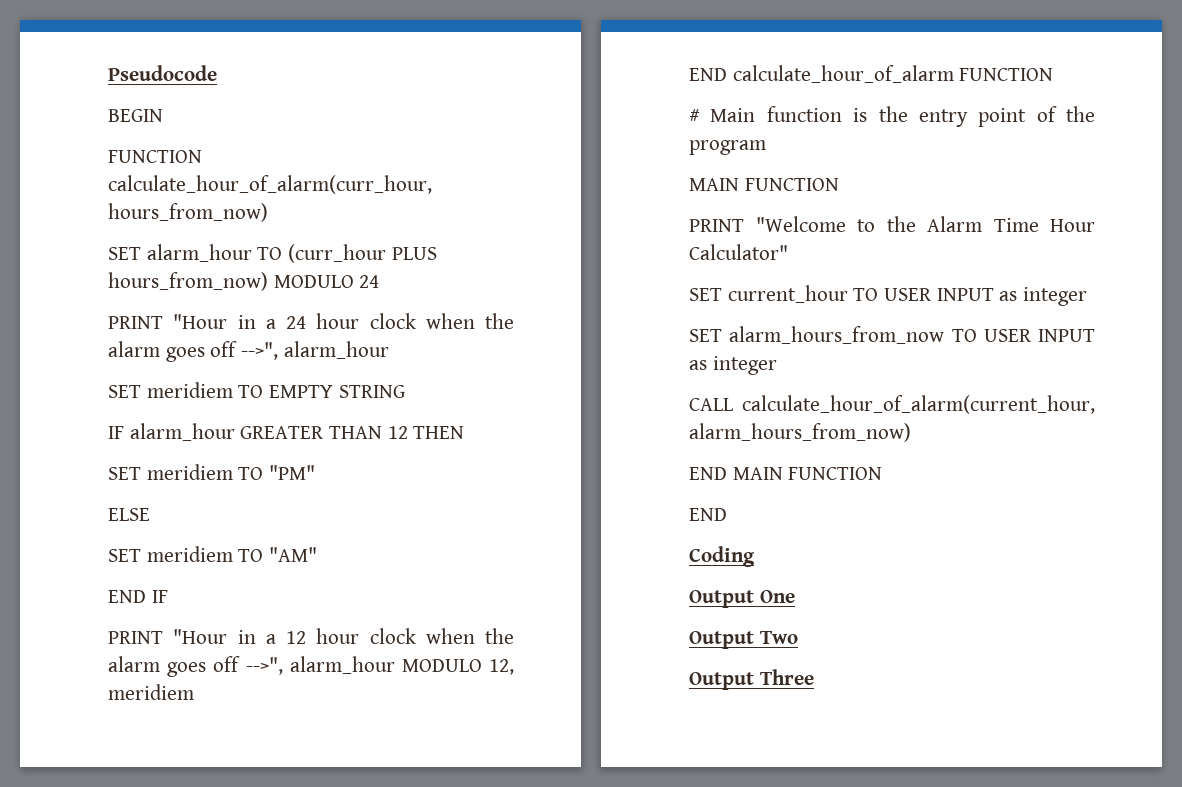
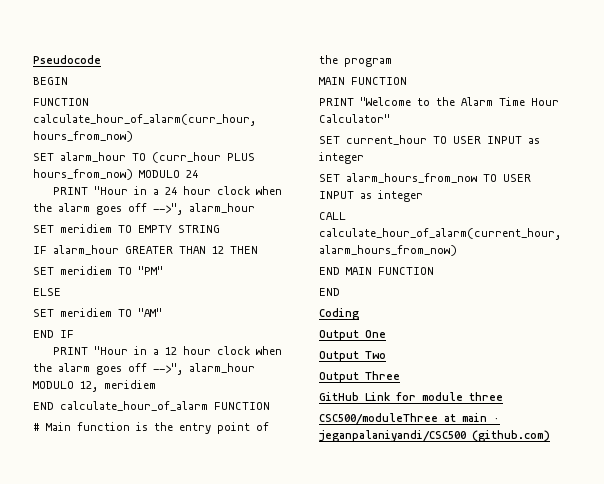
(814, 677) none -> [319,392,503,401] [319,413,500,425] [319,430,550,442] // GitHub Link for module three // CSC500/moduleThree at main · jeganpalaniyandi/CSC500 (github.com)

